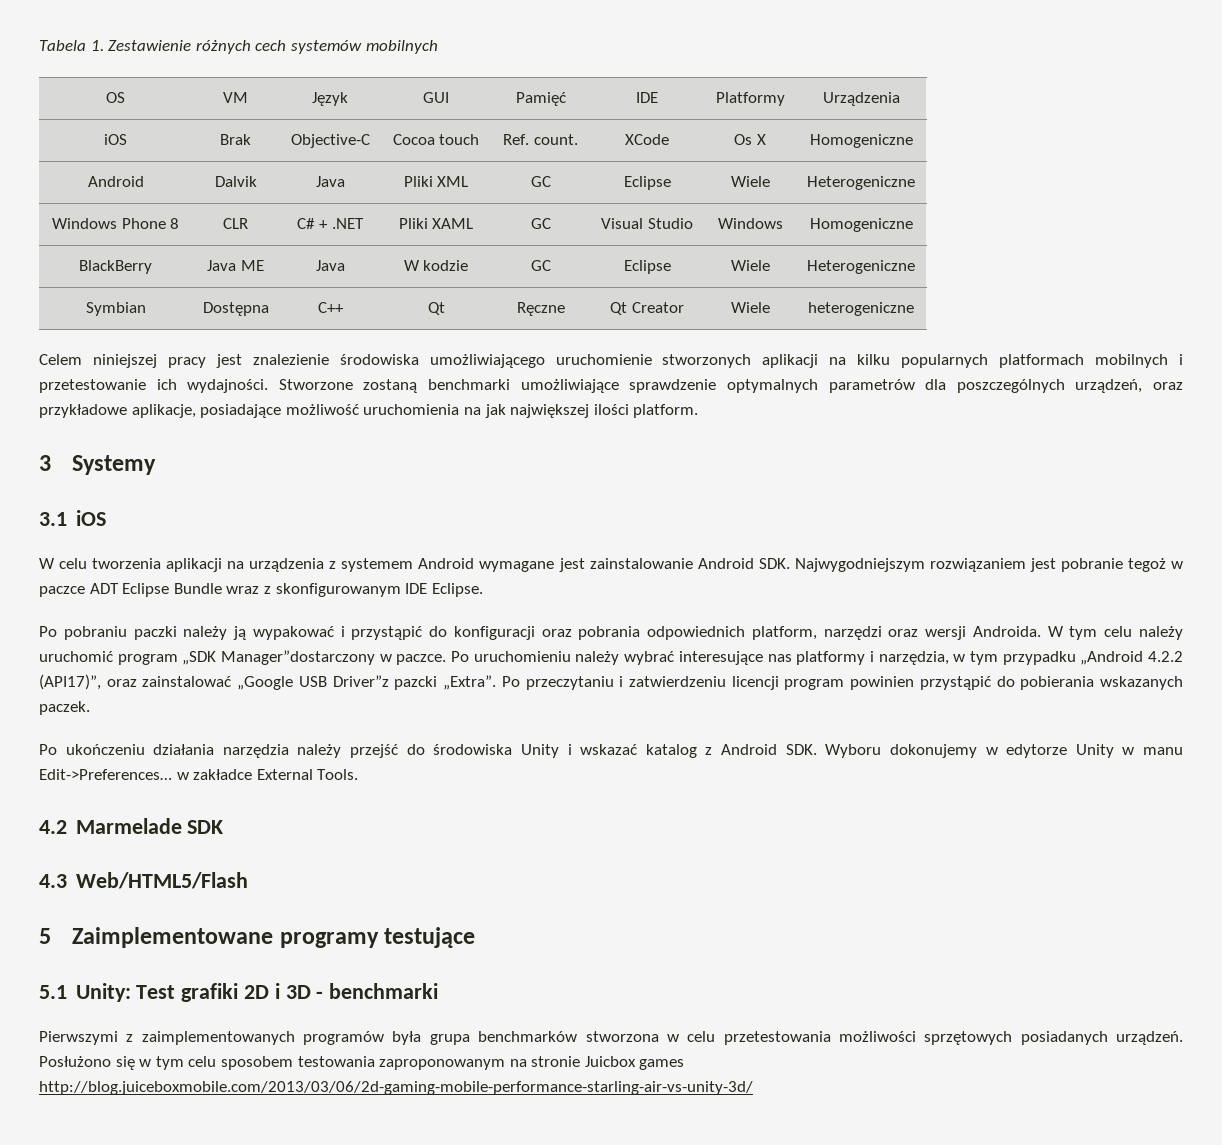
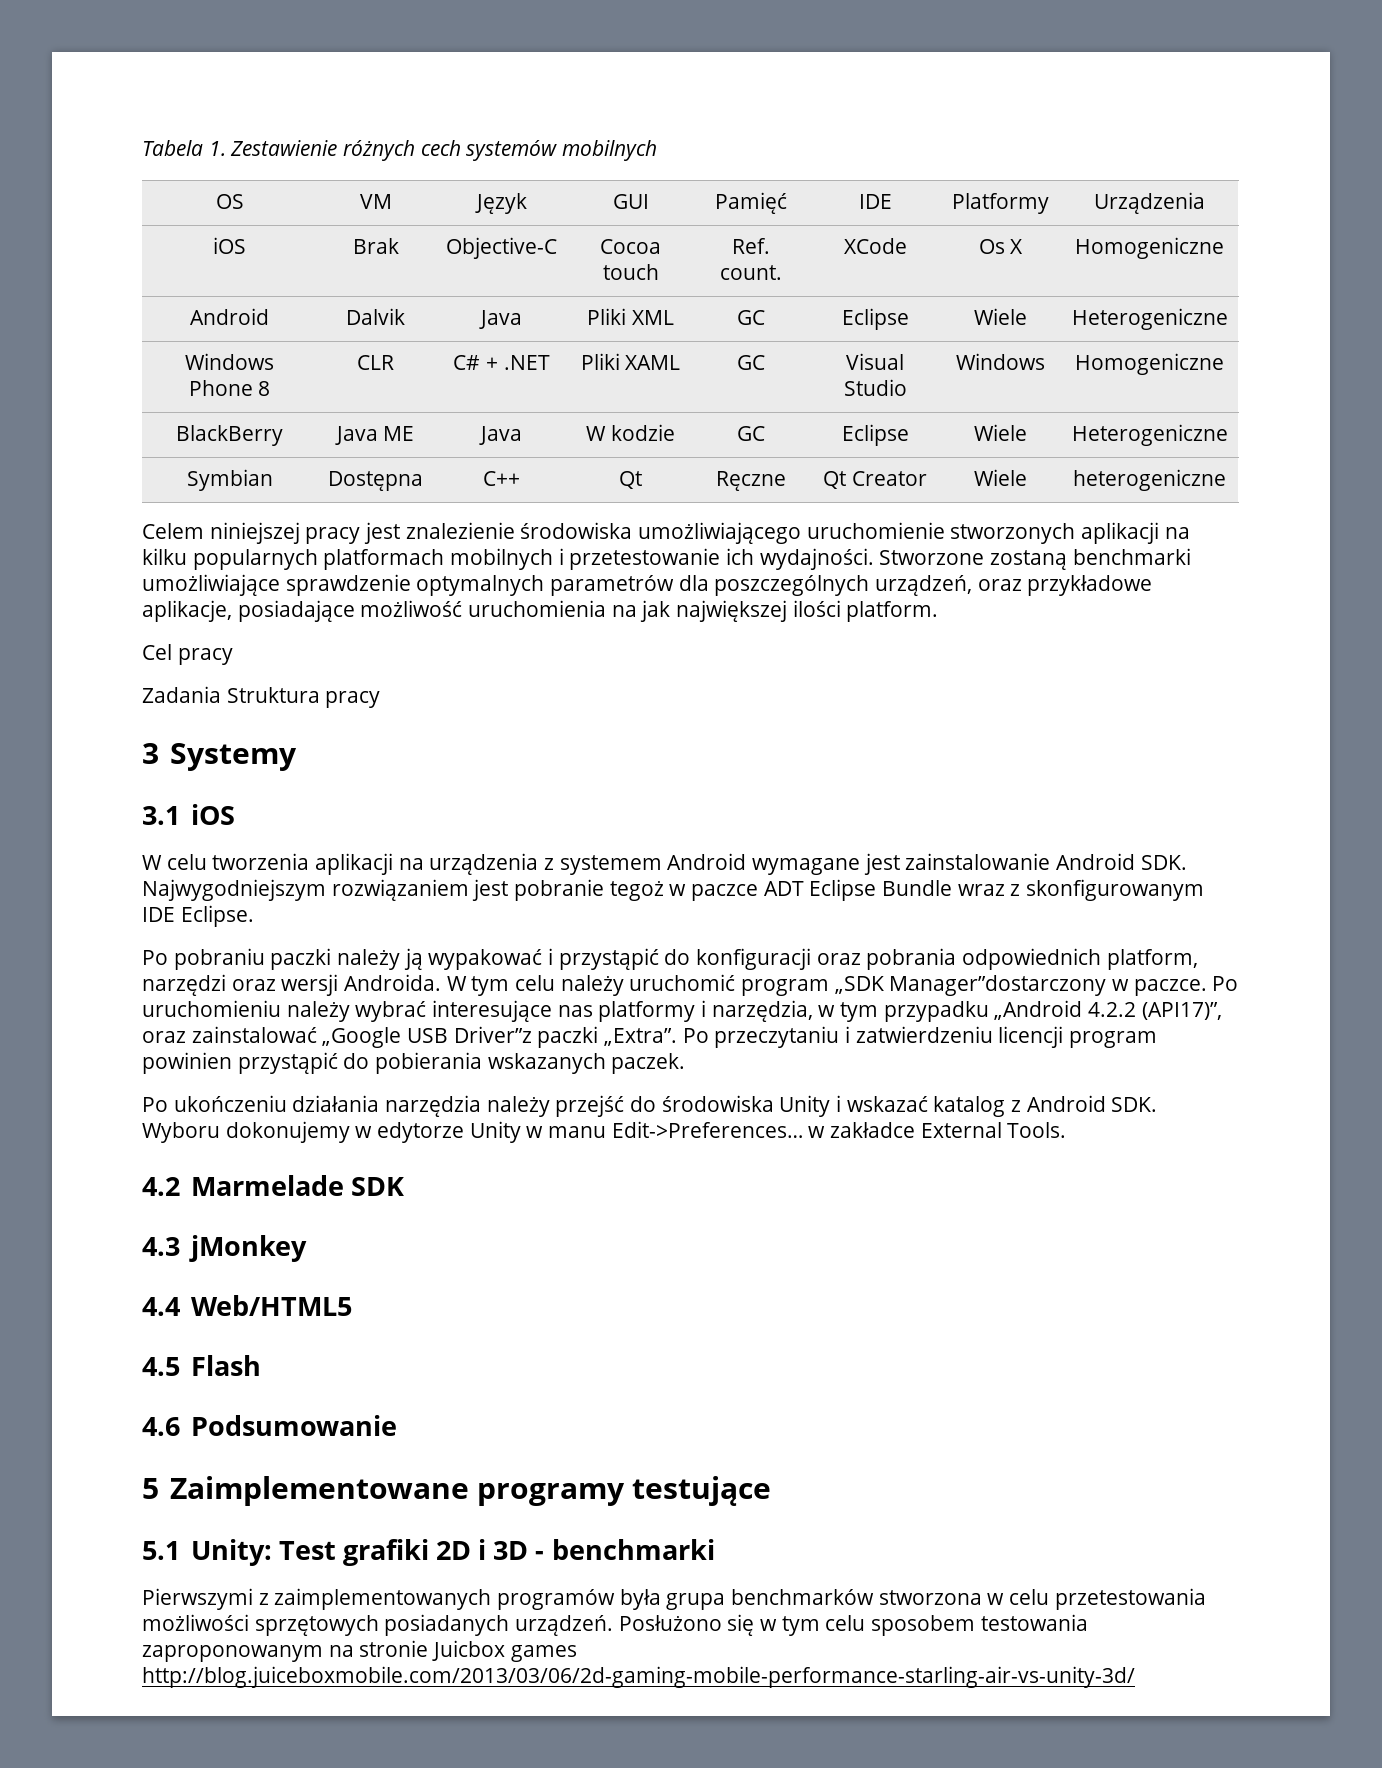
(699, 411) none -> [142,644,233,665] [142,686,381,708] // Cel pracy // Zadania Struktura pracy
[394,676,438,690] pazcki -> [537,1026,599,1048] paczki
[75,872,248,889] Web/HTML5/Flash -> [188,1235,308,1262] [142,1295,353,1316] [142,1355,261,1376] [142,1415,398,1436] jMonkey // 4.4 Web/HTML5 // 4.5 Flash // 4.6 Podsumowanie

